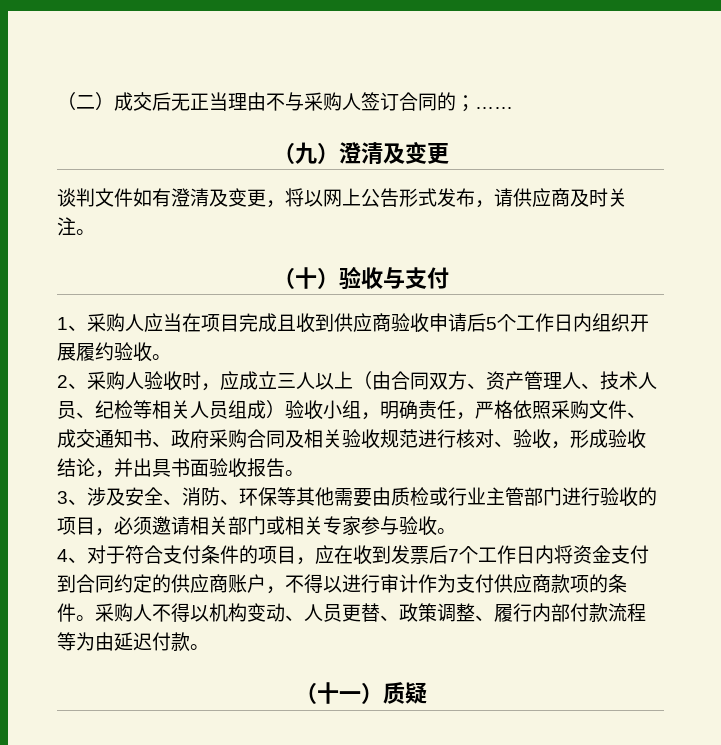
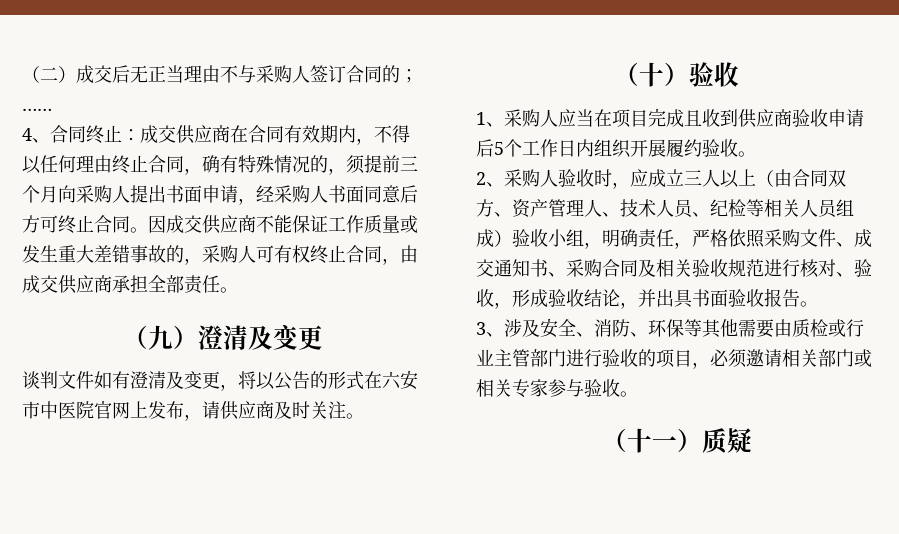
(513, 108) none -> [22,125,410,145] [22,155,418,175] [22,185,418,205] [22,215,418,234] [22,245,418,265] [22,275,238,294] // 4、合同终止：成交供应商在合同有效期内，不得以任何理由终止合同，确有特殊情况的，须提前三个月向采购人提出书面申请，经采购人书面同意后方可终止合同。因成交供应商不能保证工作质量或发生重大差错事故的，采购人可有权终止合同，由成交供应商承担全部责任。
[323,188,437,207] 网上公告形式 -> [274,370,418,390] [22,401,148,419] 公告的形式在六安市中医院官网上
[382,267,449,289] 与支付 -> (739, 74) none
[171,429,209,449] 政府 -> (566, 274) none
[57,545,649,565] [57,574,627,594] [57,603,646,622] [57,632,209,651] // 4、对于符合支付条件的项目，应在收到发票后7个工作日内将资金支付到合同约定的供应商账户，不得以进行审计作为支付供应商款项的条件。采购人不得以机构变动、人员更替、政策调整、履行内部付款流程等为由延迟付款。 -> (638, 394) none

